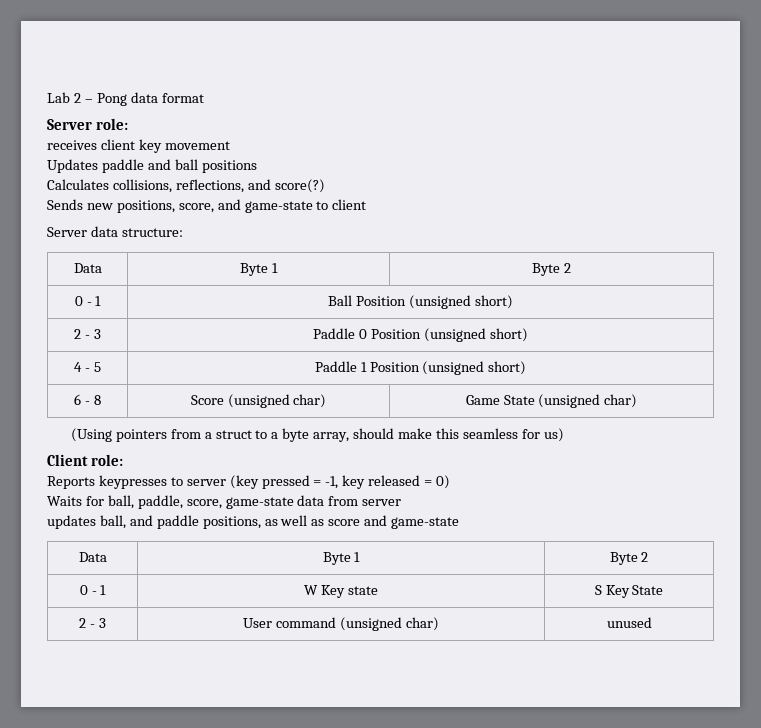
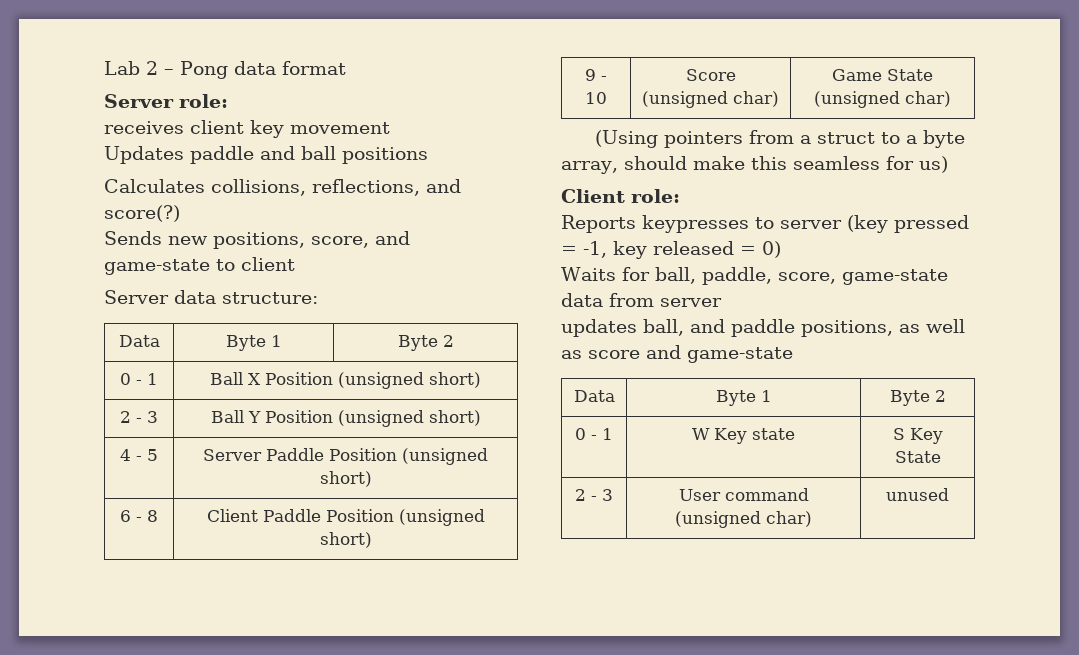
(353, 300) none -> [248,373,261,385] X
[313,328,368,339] Paddle 0 -> [210,410,261,423] Ball Y
[314,361,367,372] Paddle 1 -> [203,448,325,461] Server Paddle
(101, 400) none -> [206,509,485,526] [319,532,372,548] [585,69,607,81] [585,92,607,104] | Client Paddle Position (unsigned short) // 9 - 10

